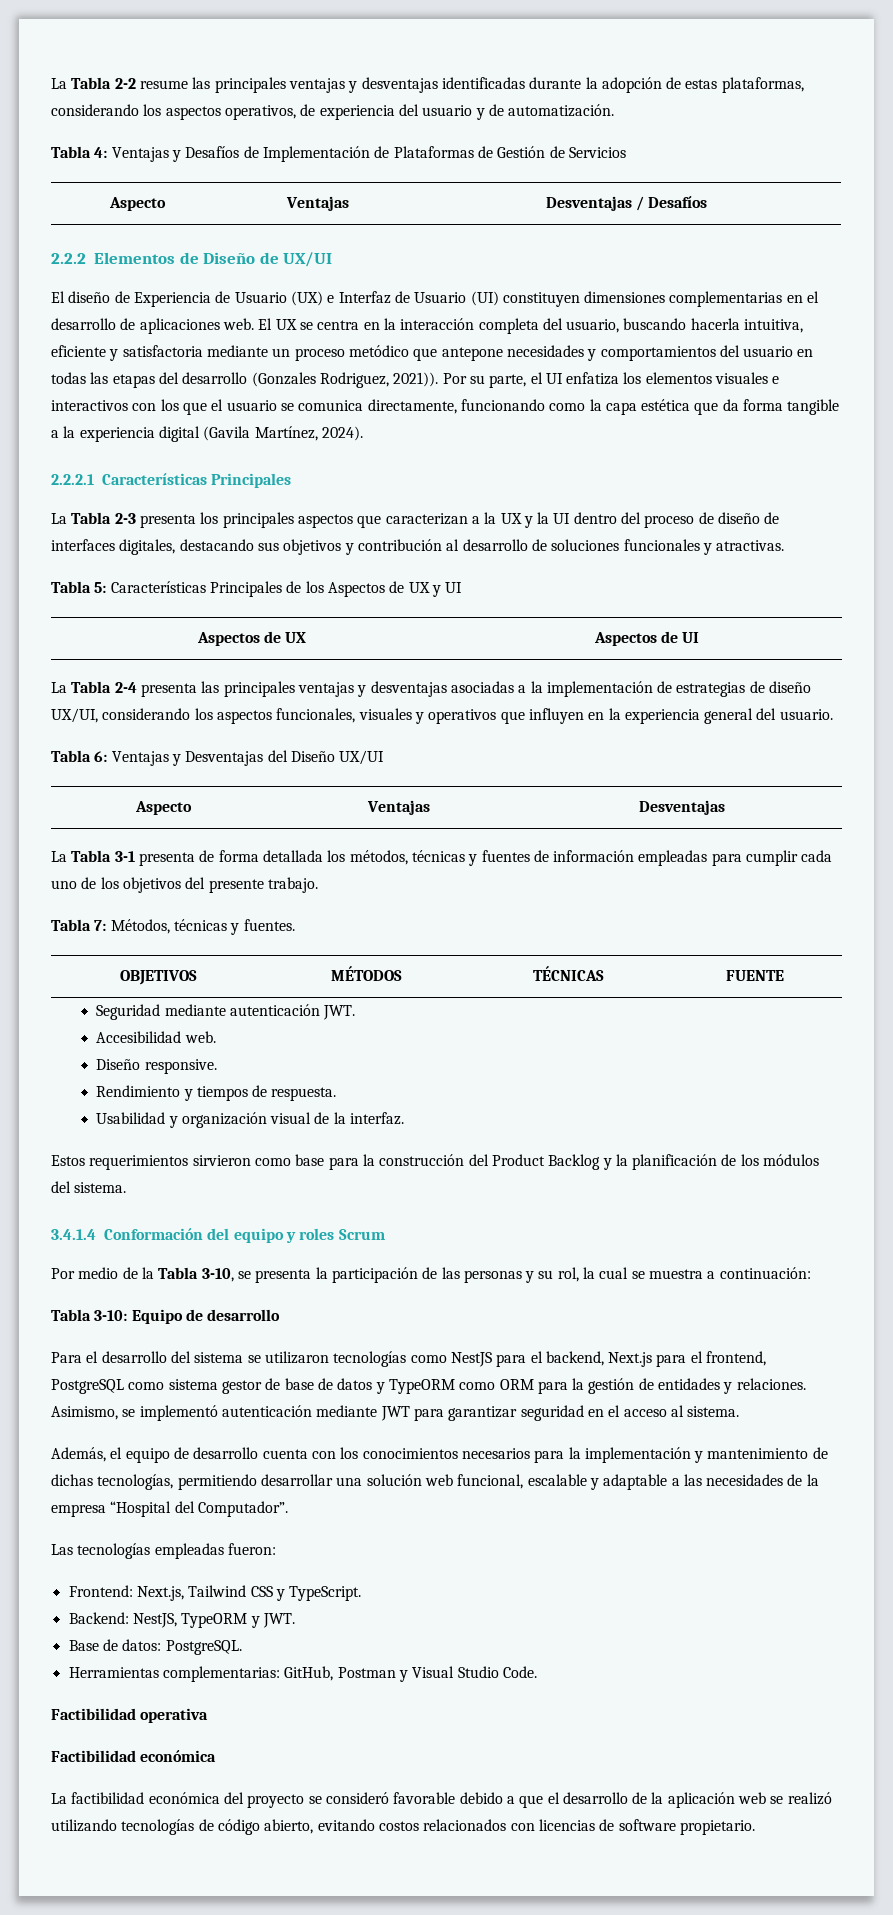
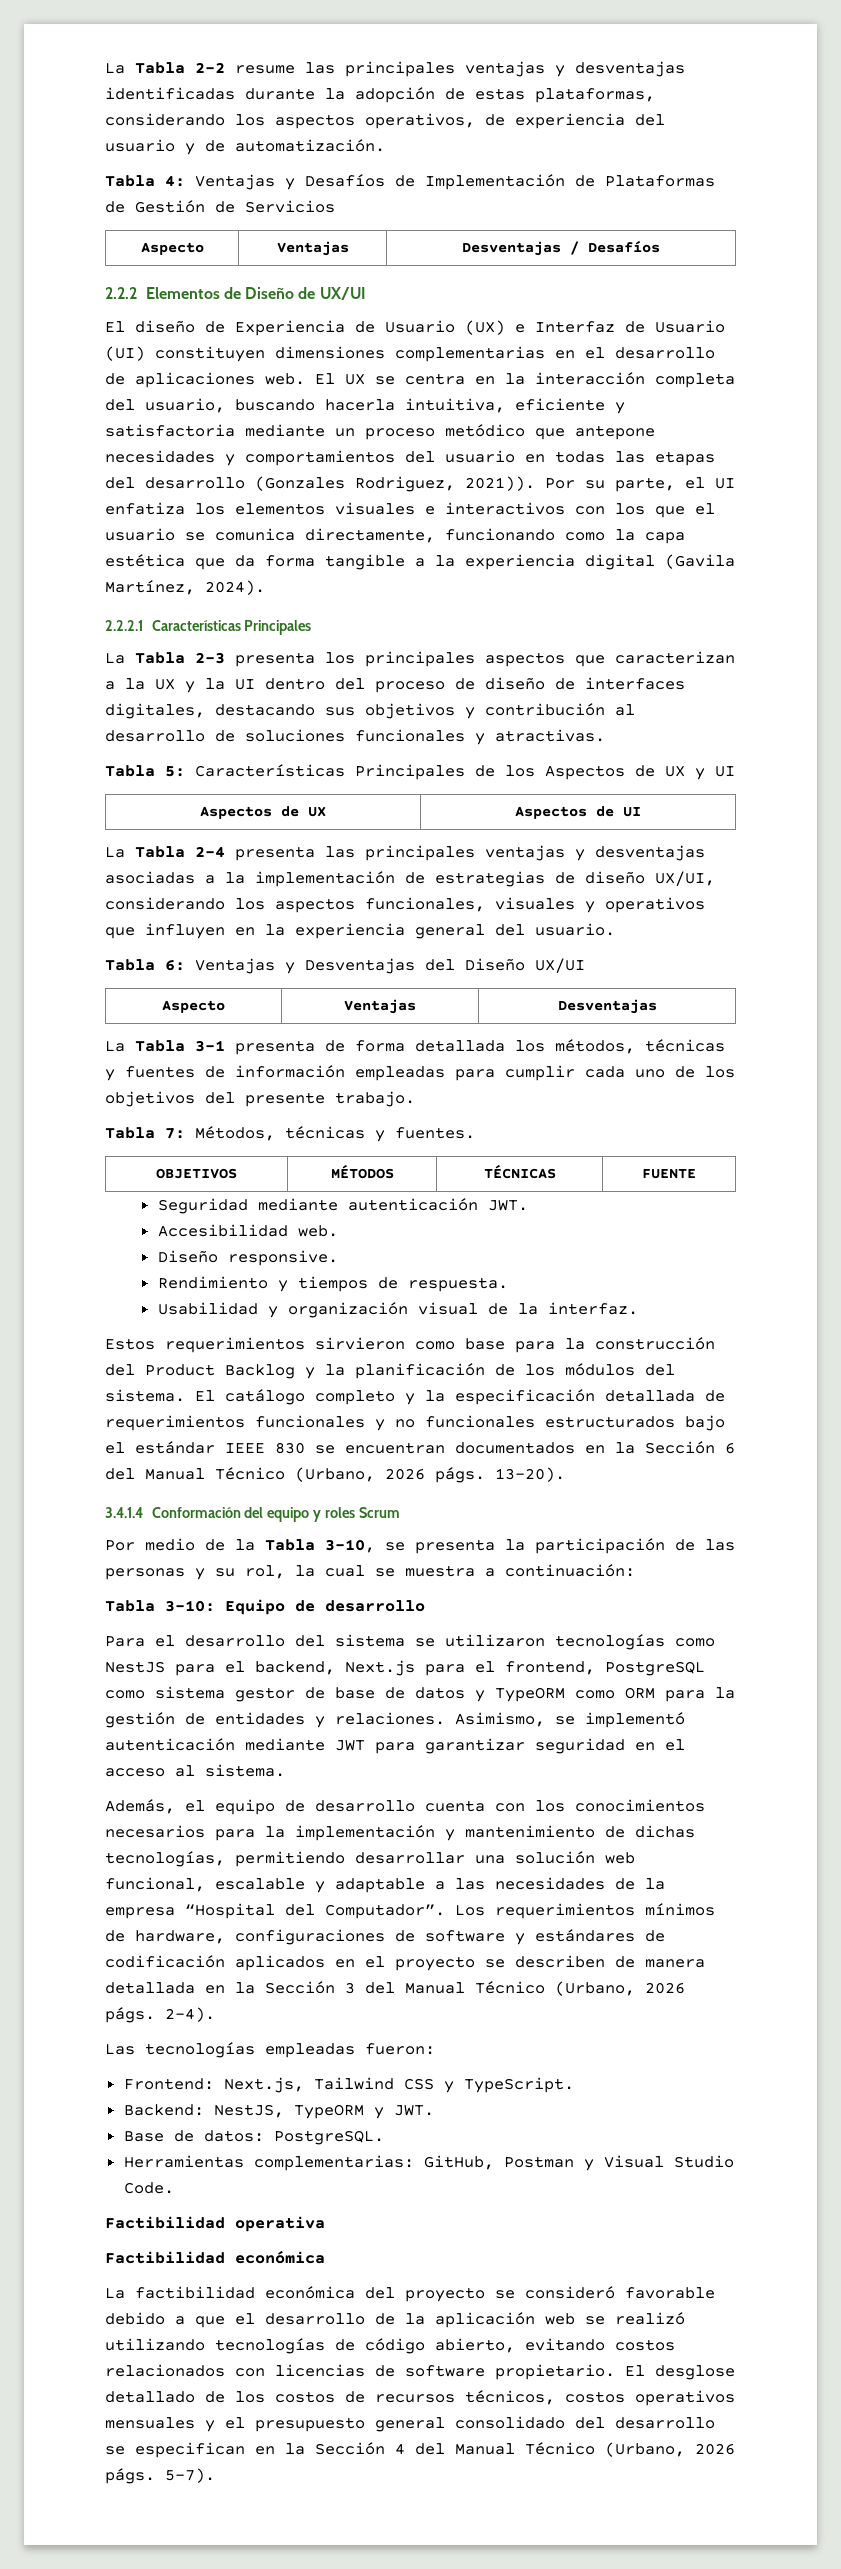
(127, 1187) none -> [195,1389,725,1405] [105,1415,725,1431] [105,1441,735,1454] [105,1467,565,1483] El catálogo completo y la especificación detallada de requerimientos funcionales y no funcionales estructurados bajo el estándar IEEE 830 se encuentran documentados en la Sección 6 del Manual Técnico (Urbano, 2026 págs. 13-20).
(288, 1509) none -> [455,1903,715,1919] [105,1929,665,1945] [105,1955,705,1971] [105,1981,685,1996] [105,2007,215,2023] Los requerimientos mínimos de hardware, configuraciones de software y estándares de codificación aplicados en el proyecto se describen de manera detallada en la Sección 3 del Manual Técnico (Urbano, 2026 págs. 2-4).
(755, 1827) none -> [625,2365,735,2380] [105,2390,735,2406] [105,2416,715,2432] [105,2442,735,2458] [105,2468,215,2484] El desglose detallado de los costos de recursos técnicos, costos operativos mensuales y el presupuesto general consolidado del desarrollo se especifican en la Sección 4 del Manual Técnico (Urbano, 2026 págs. 5-7).

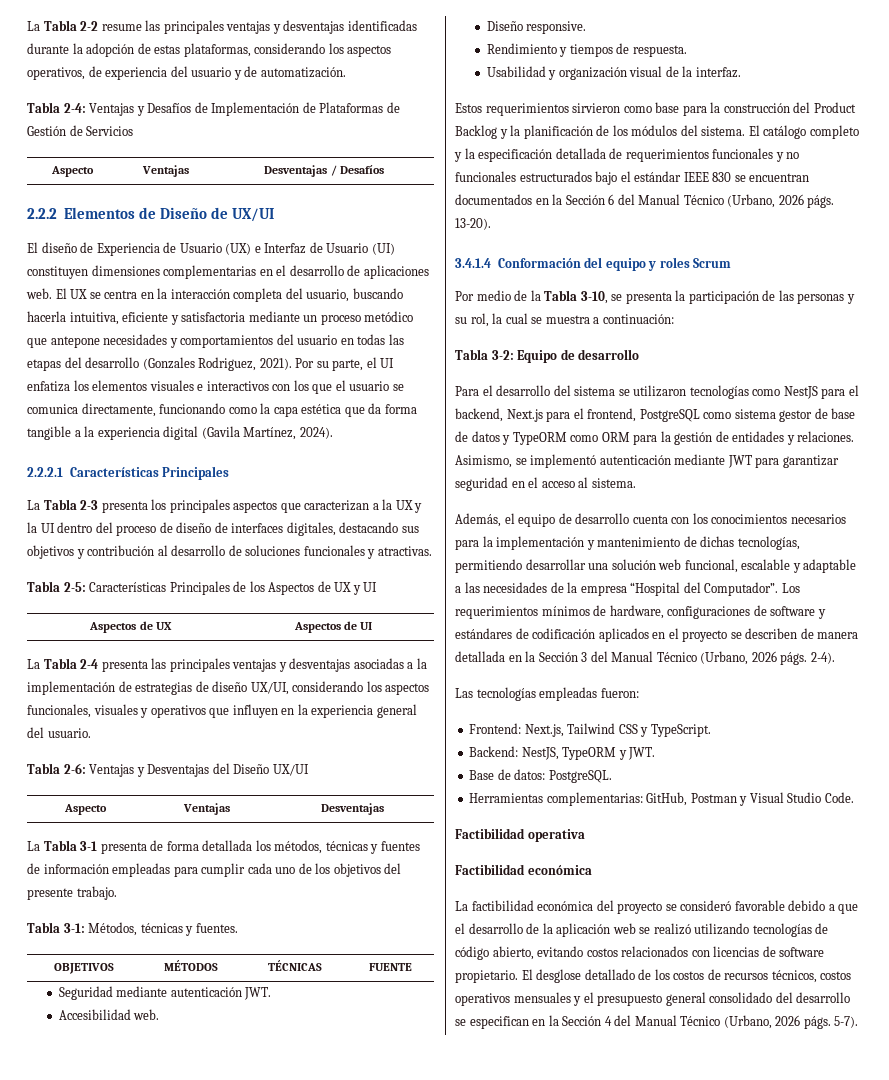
[165,175,185,187] 4: -> [63,103,86,113] 2-4:
[465,476,535,491] 2021)). -> [259,358,292,370] 2021).
[165,766,185,777] 5: -> [63,582,86,592] 2-5:
[165,959,185,971] 6: -> [63,763,86,774] 2-6:
[165,1128,185,1139] 7: -> [63,923,85,933] 3-1:
[165,1600,215,1612] 3-10: -> [491,350,514,360] 3-2:

